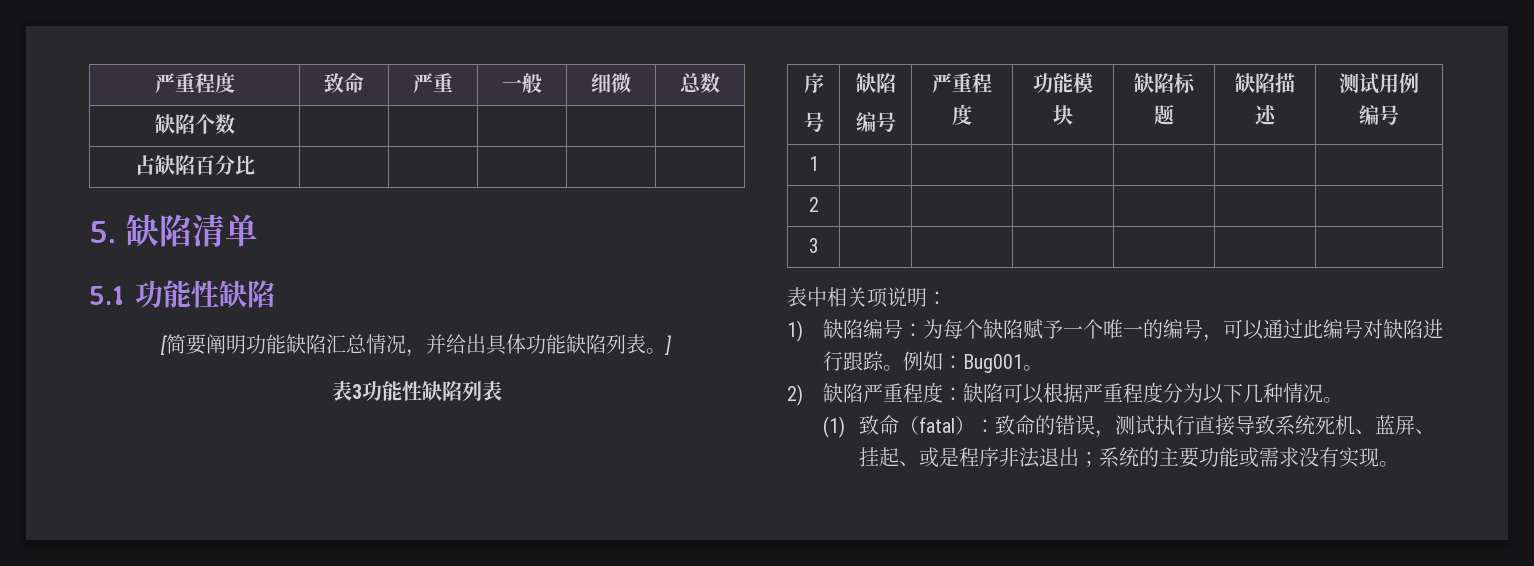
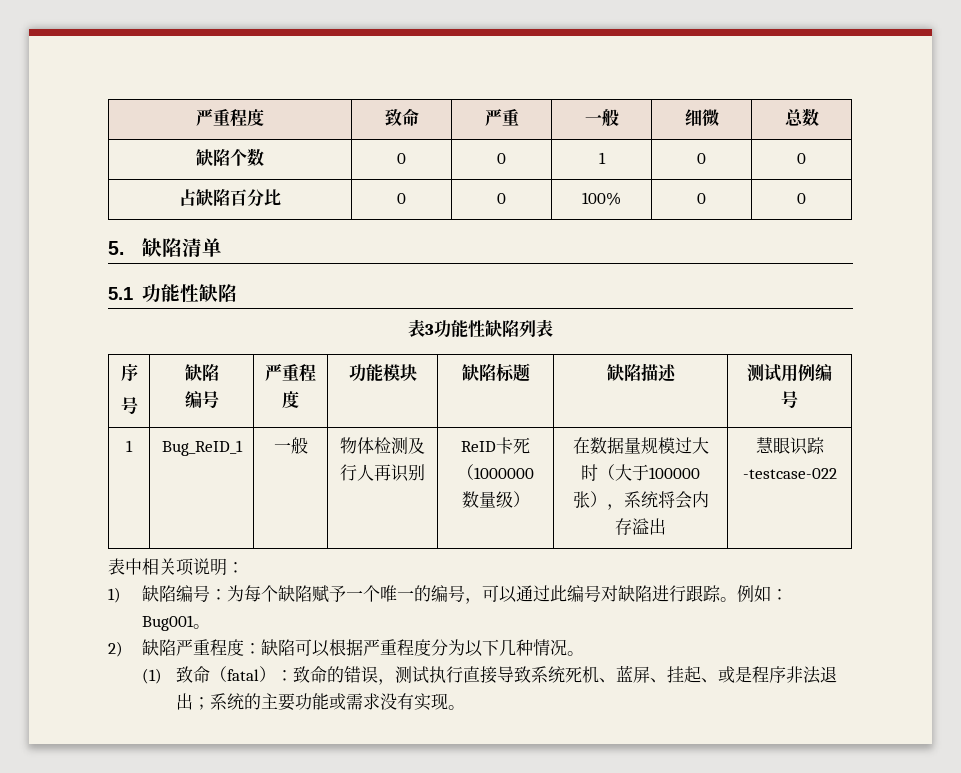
[134,155,255,175] | | | | // 占缺陷百分比 | | | | | -> [397,153,406,164] [497,153,506,164] [598,152,606,164] [697,153,706,164] [797,153,806,164] [179,189,281,207] [397,193,406,204] [497,193,506,204] [582,192,621,206] [697,193,706,204] [797,193,806,204] 0 | 0 | 1 | 0 | 0 // 占缺陷百分比 | 0 | 0 | 100% | 0 | 0
[159,334,672,357] // [简要阐明功能缺陷汇总情况，并给出具体功能缺陷列表。] -> (237, 293) none
[808,197,819,212] [808,238,819,253] | | | | | // 2 | | | | | | // 3 | | | | | | -> [161,440,243,456] [273,437,308,454] [340,437,425,454] [340,464,425,482] [461,437,530,454] [457,464,534,480] [461,491,530,508] [572,437,709,454] [581,464,700,481] [572,491,709,510] [615,518,666,535] [755,437,825,455] [742,468,837,479] Bug_ReID_1 | 一般 | 物体检测及行人再识别 | ReID卡死（1000000数量级） | 在数据量规模过大时（大于100000张），系统将会内存溢出 | 慧眼识踪-testcase-022

